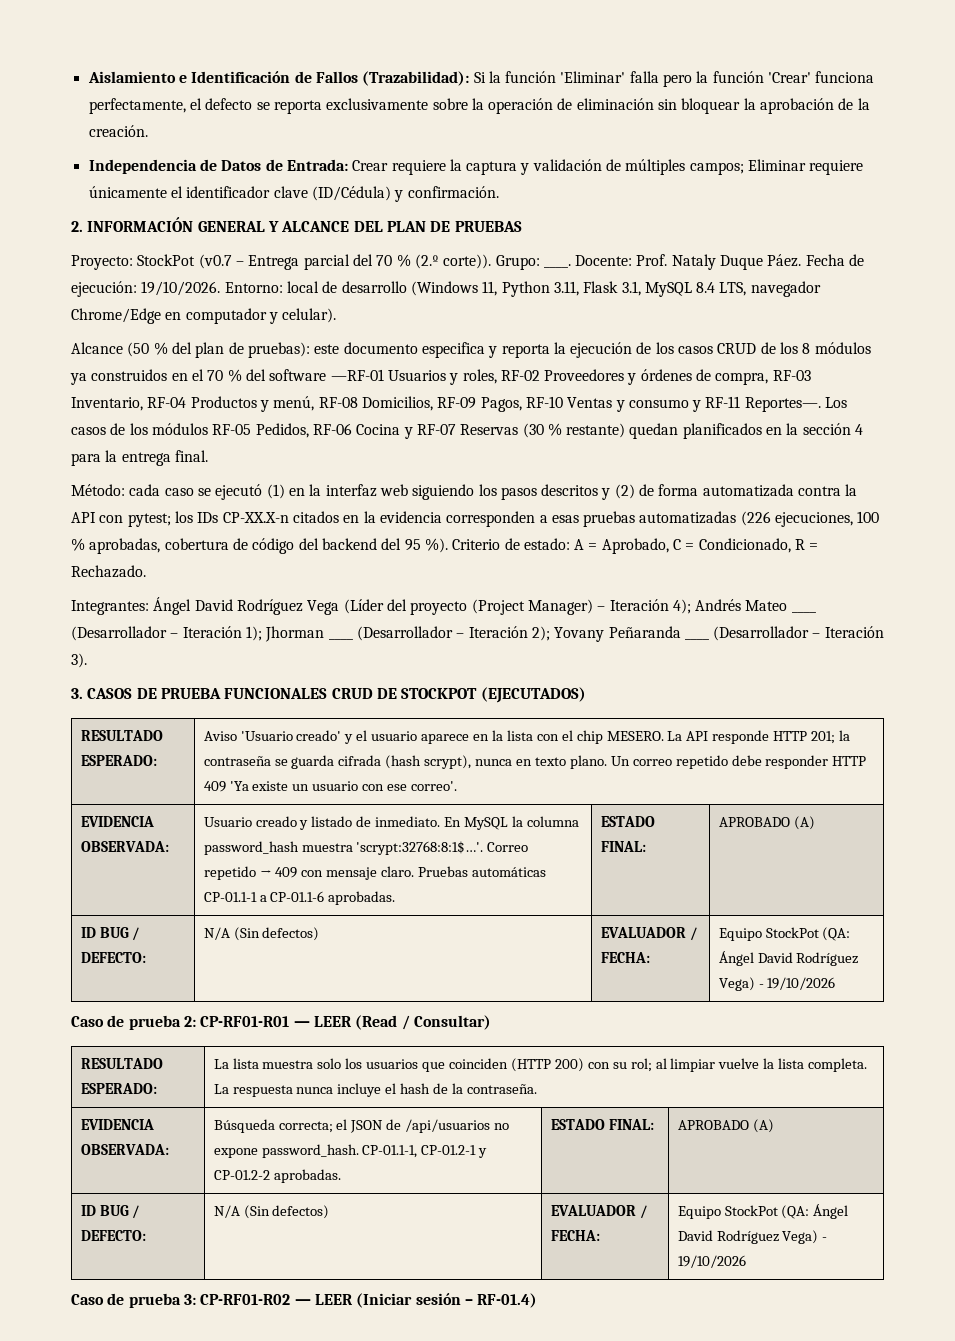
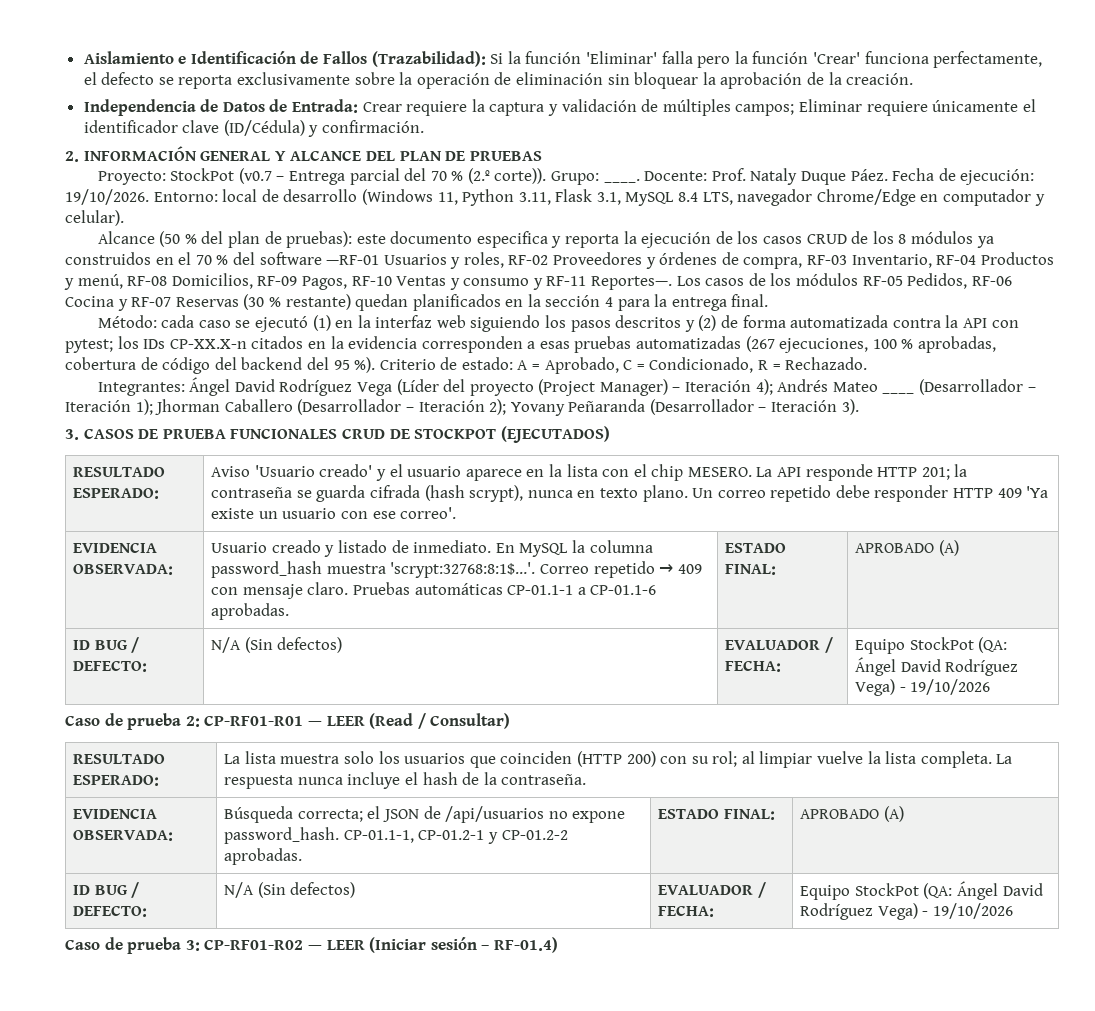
[740,511,771,526] (226 -> [745,336,775,352] (267
[328,638,353,640] ____ -> [224,399,293,412] Caballero
[684,638,709,640] ____ -> (646, 405) none

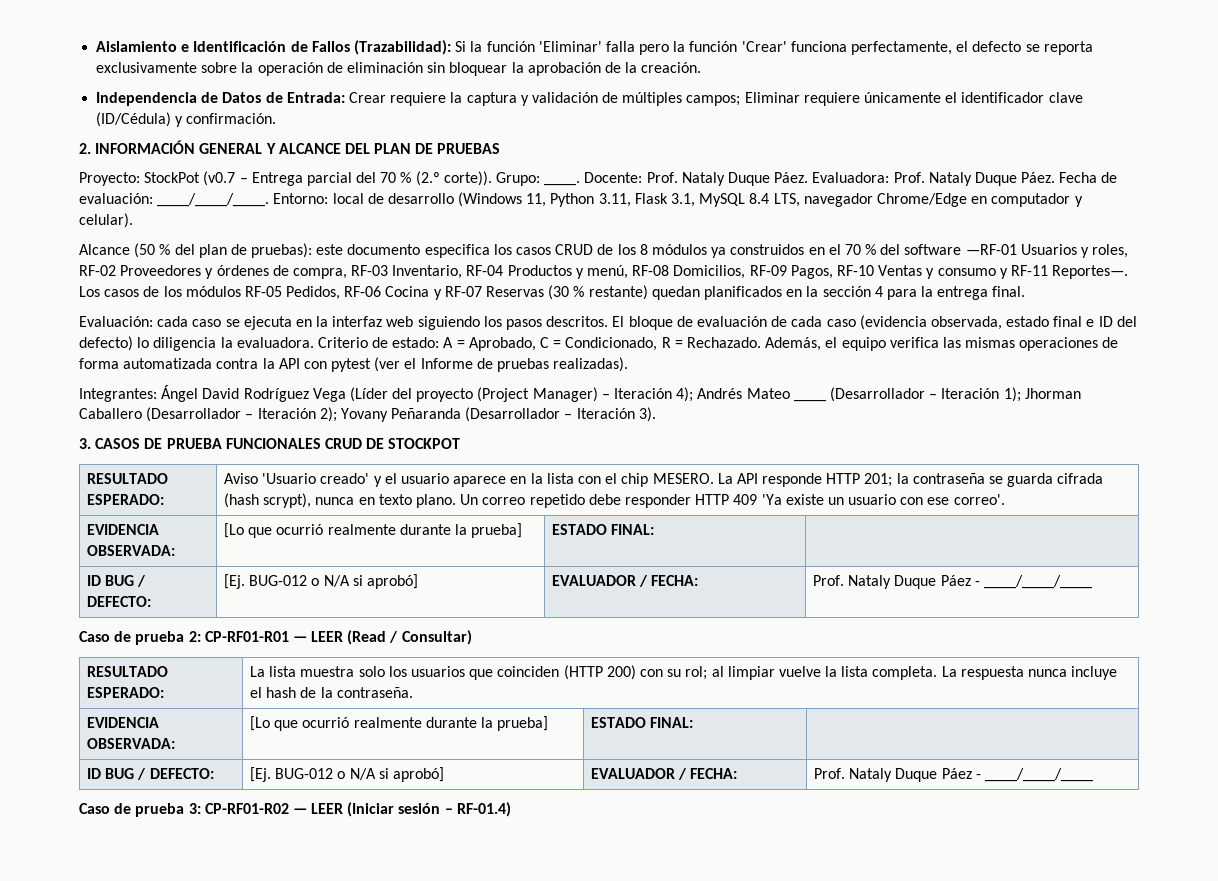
[892,168,1035,185] [65,189,149,205] Fecha de ejecución: 19/10/2026. -> [812,172,1118,186] [79,193,270,207] Evaluadora: Prof. Nataly Duque Páez. Fecha de evaluación: ____/____/____.
[551,231,733,248] y reporta la ejecución de -> (490, 251) none
[97,315,157,328] Método: -> [79,316,153,327] Evaluación:
[254,315,331,332] ejecutó (1) -> [243,316,292,330] ejecuta
[615,315,1019,332] [65,336,997,353] [65,357,376,374] descritos y (2) de forma automatizada contra la API con pytest; los IDs CP-XX.X-n citados en la evidencia corresponden a esas pruebas automatizadas (267 ejecuciones, 100 % aprobadas, cobertura de código del backend del 95 %). -> [546,315,1137,330] [79,336,314,351] descritos. El bloque de evaluación de cada caso (evidencia observada, estado final e ID del defecto) lo diligencia la evaluadora.
(868, 363) none -> [765,337,1119,351] [79,357,629,372] Además, el equipo verifica las mismas operaciones de forma automatizada contra la API con pytest (ver el Informe de pruebas realizadas).
[500,426,610,443] (EJECUTADOS) -> (461, 443) none
[211,540,653,557] [211,561,702,578] [211,582,657,599] [211,603,290,620] [725,543,787,553] [725,564,777,575] [855,540,959,556] [73,637,140,653] [73,660,148,672] [211,637,343,653] [725,637,833,653] [725,660,782,672] [855,637,1008,654] [855,657,1019,676] [855,679,991,696] Usuario creado y listado de inmediato. En MySQL la columna password_hash muestra 'scrypt:32768:8:1$…'. Correo repetido → 409 con mensaje claro. Pruebas automáticas CP-01.1-1 a CP-01.1-6 aprobadas. | ESTADO FINAL: | APROBADO (A) // ID BUG / DEFECTO: | N/A (Sin defectos) | EVALUADOR / FECHA: | Equipo StockPot (QA: Ángel David Rodríguez Vega) - 19/10/2026 -> [224,523,523,538] [552,524,655,535] [87,575,147,587] [87,596,152,607] [224,574,419,589] [552,575,699,587] [813,575,1093,589] [Lo que ocurrió realmente durante la prueba] | ESTADO FINAL: | // ID BUG / DEFECTO: | [Ej. BUG-012 o N/A si aprobó] | EVALUADOR / FECHA: | Prof. Nataly Duque Páez - ____/____/____
[224,806,626,823] [224,827,568,844] [224,848,303,865] [658,809,775,820] [800,806,904,822] [73,882,140,898] [73,905,148,917] [224,882,356,898] [658,882,766,898] [658,905,715,917] [800,881,1043,900] [800,903,1013,920] Búsqueda correcta; el JSON de /api/usuarios no expone password_hash. CP-01.1-1, CP-01.2-1 y CP-01.2-2 aprobadas. | ESTADO FINAL: | APROBADO (A) // ID BUG / DEFECTO: | N/A (Sin defectos) | EVALUADOR / FECHA: | Equipo StockPot (QA: Ángel David Rodríguez Vega) - 19/10/2026 -> [250,716,549,731] [591,717,694,728] [87,768,214,780] [250,767,445,782] [591,768,738,780] [814,768,1094,782] [Lo que ocurrió realmente durante la prueba] | ESTADO FINAL: | // ID BUG / DEFECTO: | [Ej. BUG-012 o N/A si aprobó] | EVALUADOR / FECHA: | Prof. Nataly Duque Páez - ____/____/____

